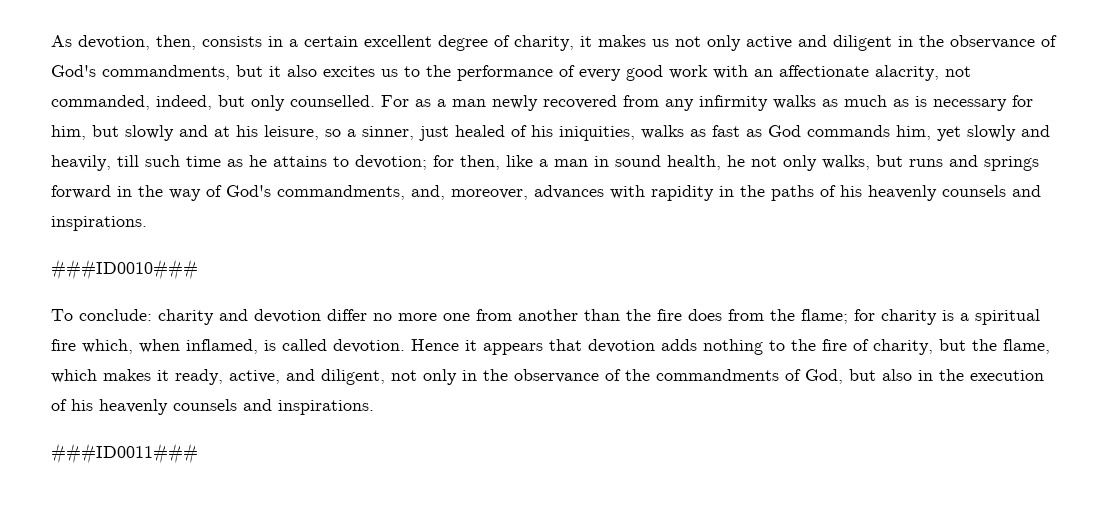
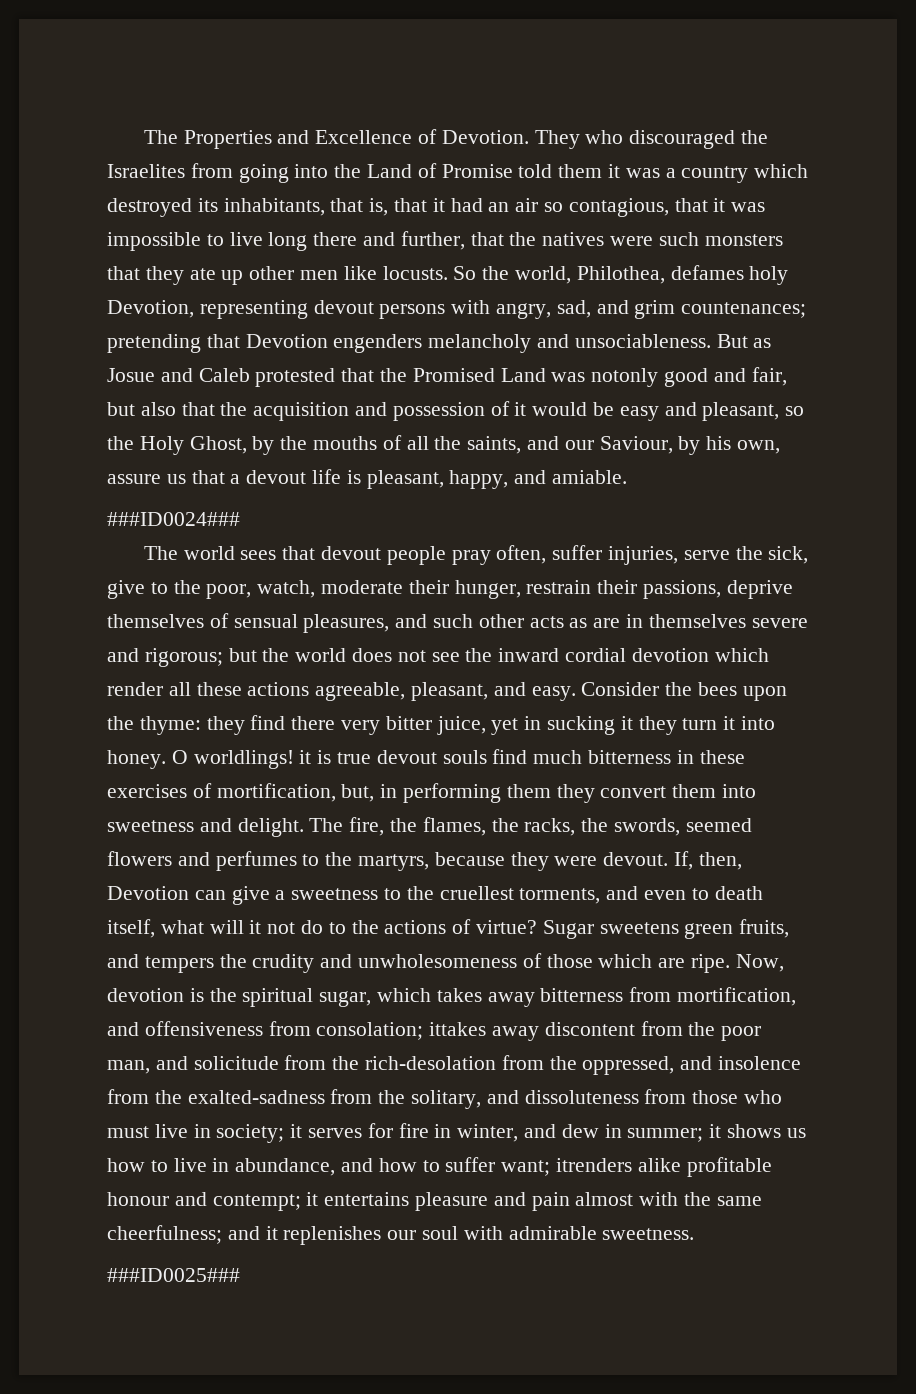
[51,35,1057,51] [51,65,971,81] [51,95,1033,111] [51,125,1050,141] [51,155,1039,171] [51,185,1041,201] [51,216,147,231] [51,259,198,280] [51,309,1040,325] [51,339,1050,355] [51,369,1044,385] [51,399,374,415] [51,443,198,464] As devotion, then, consists in a certain excellent degree of charity, it makes us not only active and diligent in the observance of God's commandments, but it also excites us to the performance of every good work with an affectionate alacrity, not commanded, indeed, but only counselled. For as a man newly recovered from any infirmity walks as much as is necessary for him, but slowly and at his leisure, so a sinner, just healed of his iniquities, walks as fast as God commands him, yet slowly and heavily, till such time as he attains to devotion; for then, like a man in sound health, he not only walks, but runs and springs forward in the way of God's commandments, and, moreover, advances with rapidity in the paths of his heavenly counsels and inspirations. // ###ID0010### // To conclude: charity and devotion differ no more one from another than the fire does from the flame; for charity is a spiritual fire which, when inflamed, is called devotion. Hence it appears that devotion adds nothing to the fire of charity, but the flame, which makes it ready, active, and diligent, not only in the observance of the commandments of God, but also in the execution of his heavenly counsels and inspirations. // ###ID0011### -> [143,129,769,149] [107,163,809,183] [107,198,766,217] [107,231,783,251] [107,265,789,285] [107,300,807,319] [107,334,772,353] [107,367,787,387] [107,401,805,421] [107,435,781,455] [107,469,628,489] [107,512,240,526] [143,545,809,565] [107,580,793,599] [107,613,808,633] [107,648,769,667] [107,682,787,701] [107,715,776,735] [107,749,745,769] [107,783,757,803] [107,817,752,837] [107,851,742,871] [107,886,763,905] [107,919,790,939] [107,953,784,973] [107,987,797,1007] [107,1021,762,1041] [107,1055,802,1075] [107,1089,783,1109] [107,1123,806,1143] [107,1157,772,1177] [107,1192,762,1211] [107,1225,695,1245] [107,1268,240,1282] The Properties and Excellence of Devotion. They who discouraged the Israelites from going into the Land of Promise told them it was a country which destroyed its inhabitants, that is, that it had an air so contagious, that it was impossible to live long there and further, that the natives were such monsters that they ate up other men like locusts. So the world, Philothea, defames holy Devotion, representing devout persons with angry, sad, and grim countenances; pretending that Devotion engenders melancholy and unsociableness. But as Josue and Caleb protested that the Promised Land was notonly good and fair, but also that the acquisition and possession of it would be easy and pleasant, so the Holy Ghost, by the mouths of all the saints, and our Saviour, by his own, assure us that a devout life is pleasant, happy, and amiable. // ###ID0024### // The world sees that devout people pray often, suffer injuries, serve the sick, give to the poor, watch, moderate their hunger, restrain their passions, deprive themselves of sensual pleasures, and such other acts as are in themselves severe and rigorous; but the world does not see the inward cordial devotion which render all these actions agreeable, pleasant, and easy. Consider the bees upon the thyme: they find there very bitter juice, yet in sucking it they turn it into honey. O worldlings! it is true devout souls find much bitterness in these exercises of mortification, but, in performing them they convert them into sweetness and delight. The fire, the flames, the racks, the swords, seemed flowers and perfumes to the martyrs, because they were devout. If, then, Devotion can give a sweetness to the cruellest torments, and even to death itself, what will it not do to the actions of virtue? Sugar sweetens green fruits, and tempers the crudity and unwholesomeness of those which are ripe. Now, devotion is the spiritual sugar, which takes away bitterness from mortification, and offensiveness from consolation; ittakes away discontent from the poor man, and solicitude from the rich-desolation from the oppressed, and insolence from the exalted-sadness from the solitary, and dissoluteness from those who must live in society; it serves for fire in winter, and dew in summer; it shows us how to live in abundance, and how to suffer want; itrenders alike profitable honour and contempt; it entertains pleasure and pain almost with the same cheerfulness; and it replenishes our soul with admirable sweetness. // ###ID0025###

